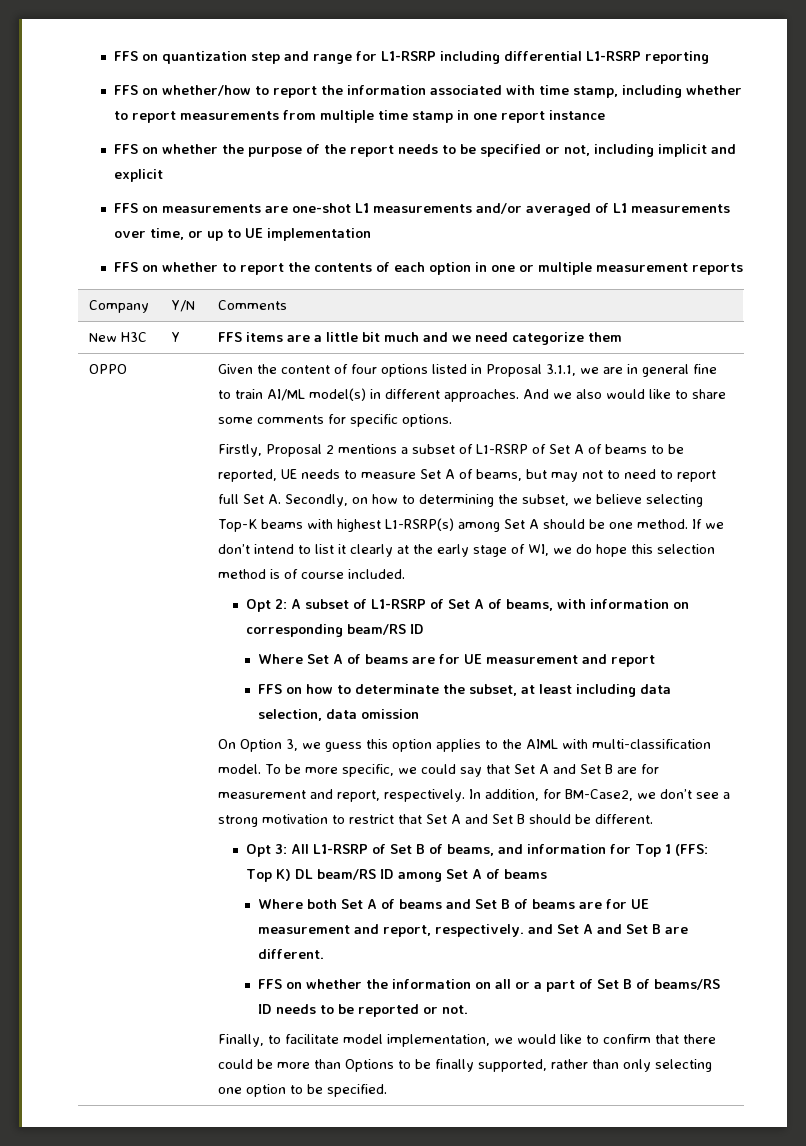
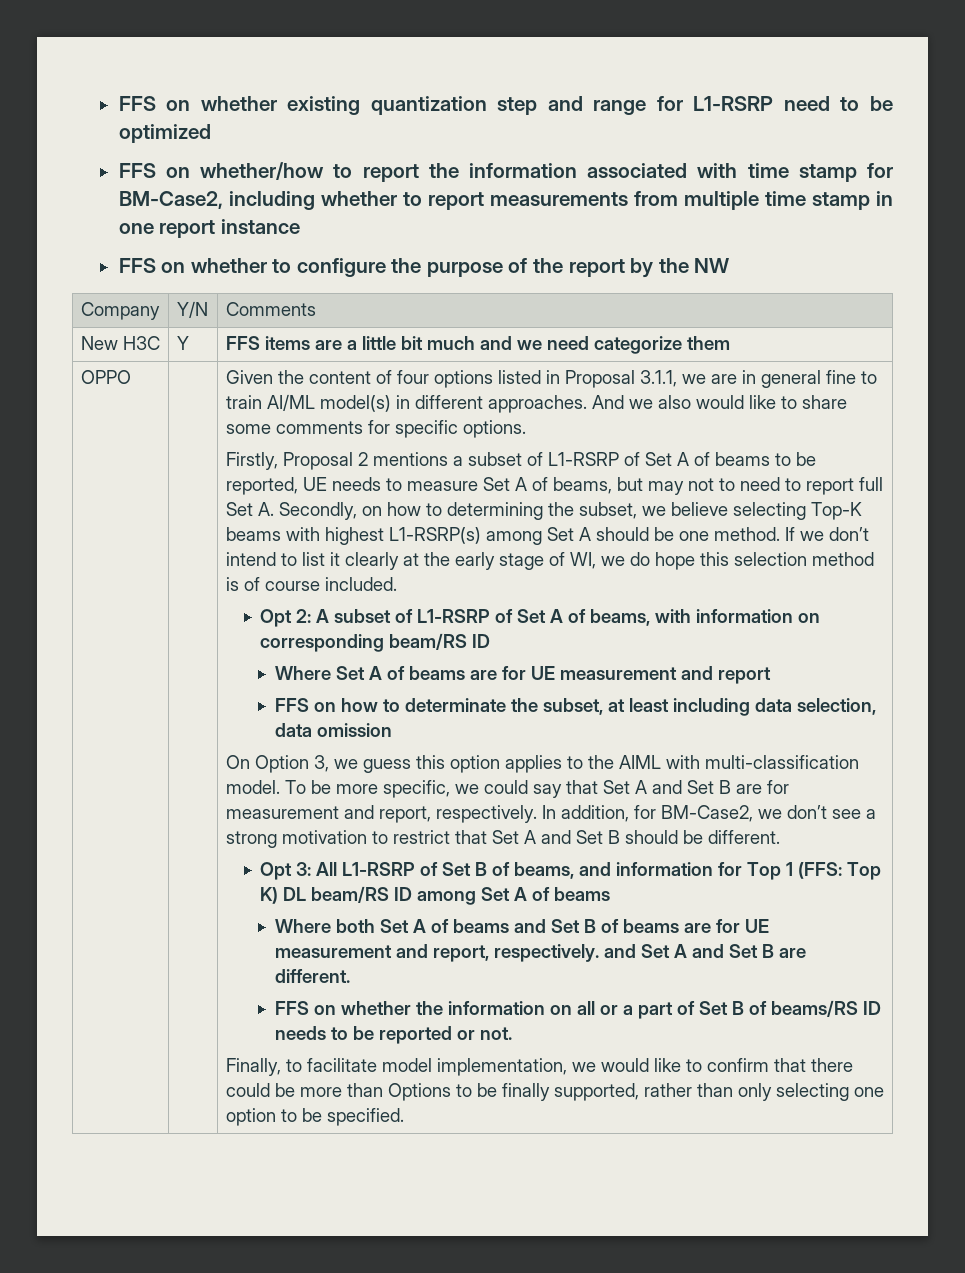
[114,51,159,61] FFS on -> [118,96,361,115] FFS on whether existing
[440,51,710,64] including differential L1-RSRP reporting -> [783,96,894,111] [118,124,211,143] need to be optimized
[573,86,619,98] stamp, -> [798,163,894,182] [118,191,223,209] stamp for BM-Case2,
(219, 149) none -> [272,258,386,277] to configure
[398,144,737,157] [114,169,164,182] [114,203,731,216] [114,228,372,241] [114,262,744,275] needs to be specified or not, including implicit and explicit // FFS on measurements are one-shot L1 measurements and/or averaged of L1 measurements over time, or up to UE implementation // FFS on whether to report the contents of each option in one or multiple measurement reports -> [630,258,730,278] by the NW

